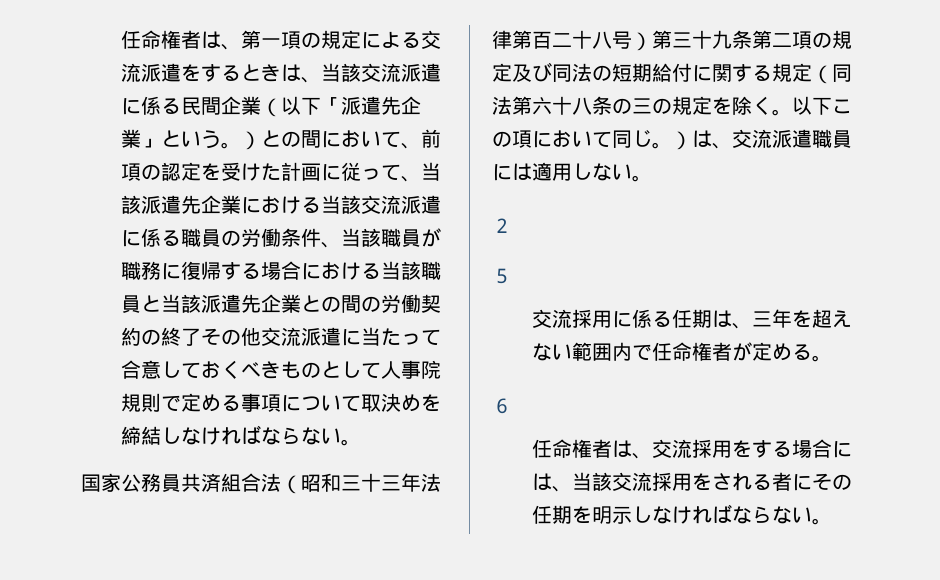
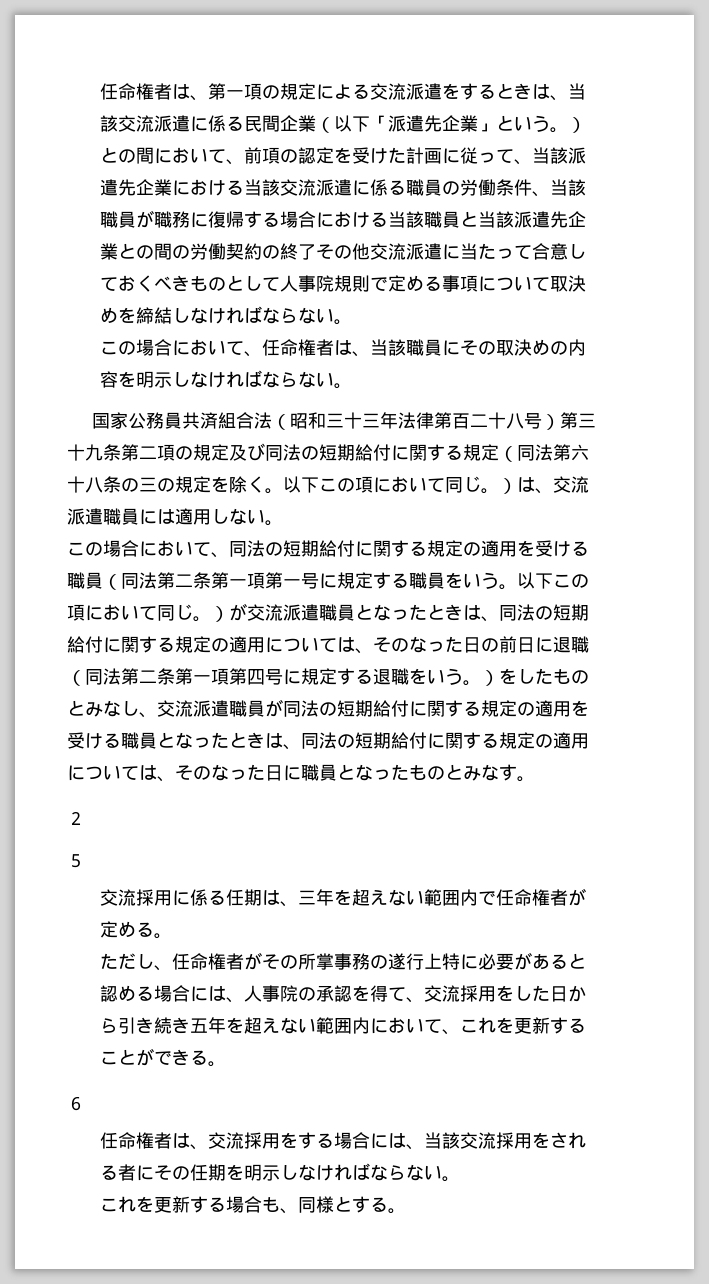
(361, 442) none -> [100,339,587,357] [100,370,353,389] // この場合において、任命権者は、当該職員にその取決めの内容を明示しなければならない。
(652, 178) none -> [67,540,589,558] [67,572,589,590] [67,603,589,622] [67,636,589,654] [67,668,589,686] [67,699,589,718] [67,732,589,750] [67,764,535,782] // この場合において、同法の短期給付に関する規定の適用を受ける職員（同法第二条第一項第一号に規定する職員をいう。以下この項において同じ。）が交流派遣職員となったときは、同法の短期給付に関する規定の適用については、そのなった日の前日に退職（同法第二条第一項第四号に規定する退職をいう。）をしたものとみなし、交流派遣職員が同法の短期給付に関する規定の適用を受ける職員となったときは、同法の短期給付に関する規定の適用については、そのなった日に職員となったものとみなす。
(832, 358) none -> [100,952,587,971] [100,985,587,1003] [100,1017,587,1035] [100,1048,227,1067] // ただし、任命権者がその所掌事務の遂行上特に必要があると認める場合には、人事院の承認を得て、交流採用をした日から引き続き五年を超えない範囲内において、これを更新することができる。
(832, 521) none -> [100,1196,407,1214] // これを更新する場合も、同様とする。

